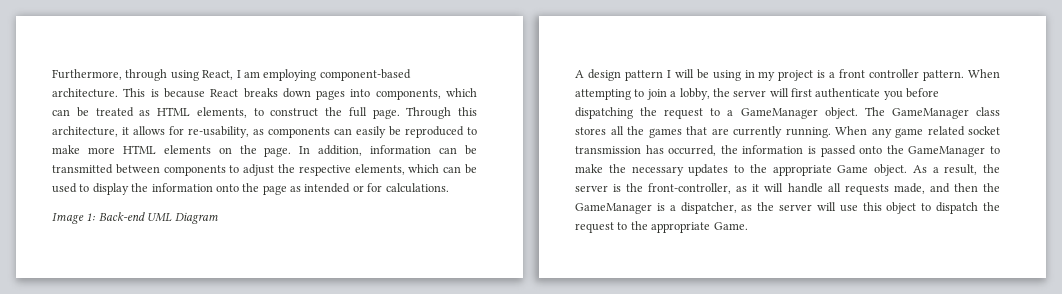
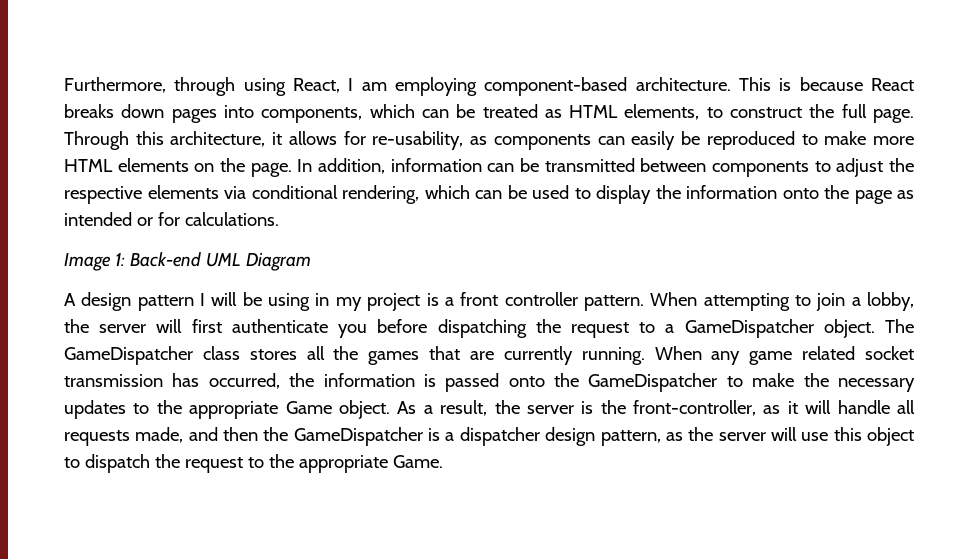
[354,164,405,175] elements, -> [147,185,419,204] elements via conditional rendering,
[740,108,818,119] GameManager -> [684,319,814,338] GameDispatcher
[891,108,969,119] GameManager -> [64,346,193,365] GameDispatcher
[908,146,986,157] GameManager -> [588,373,718,392] GameDispatcher
[575,202,737,214] GameManager is a dispatcher, -> [293,427,661,446] GameDispatcher is a dispatcher design pattern,

